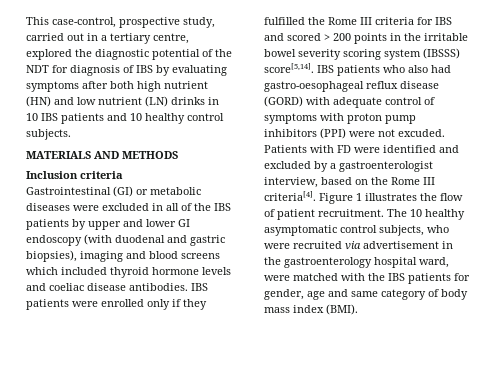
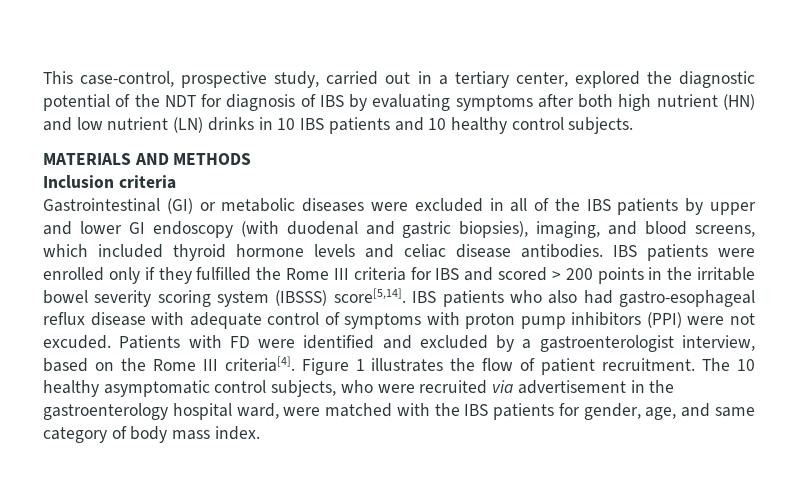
[153,33,189,44] centre, -> [515,72,568,87] center,
[80,251,123,262] imaging -> [536,221,601,238] imaging,
[181,253,220,259] screens -> [695,225,755,237] screens,
[49,283,84,291] coeliac -> [404,244,446,258] celiac
[264,81,364,92] gastro-oesophageal -> [619,290,756,307] gastro-esophageal
[264,96,303,107] (GORD) -> (146, 319) none
[307,291,325,300] age -> [645,407,677,420] age,
[293,304,358,315] index (BMI). -> [214,426,260,440] index.

